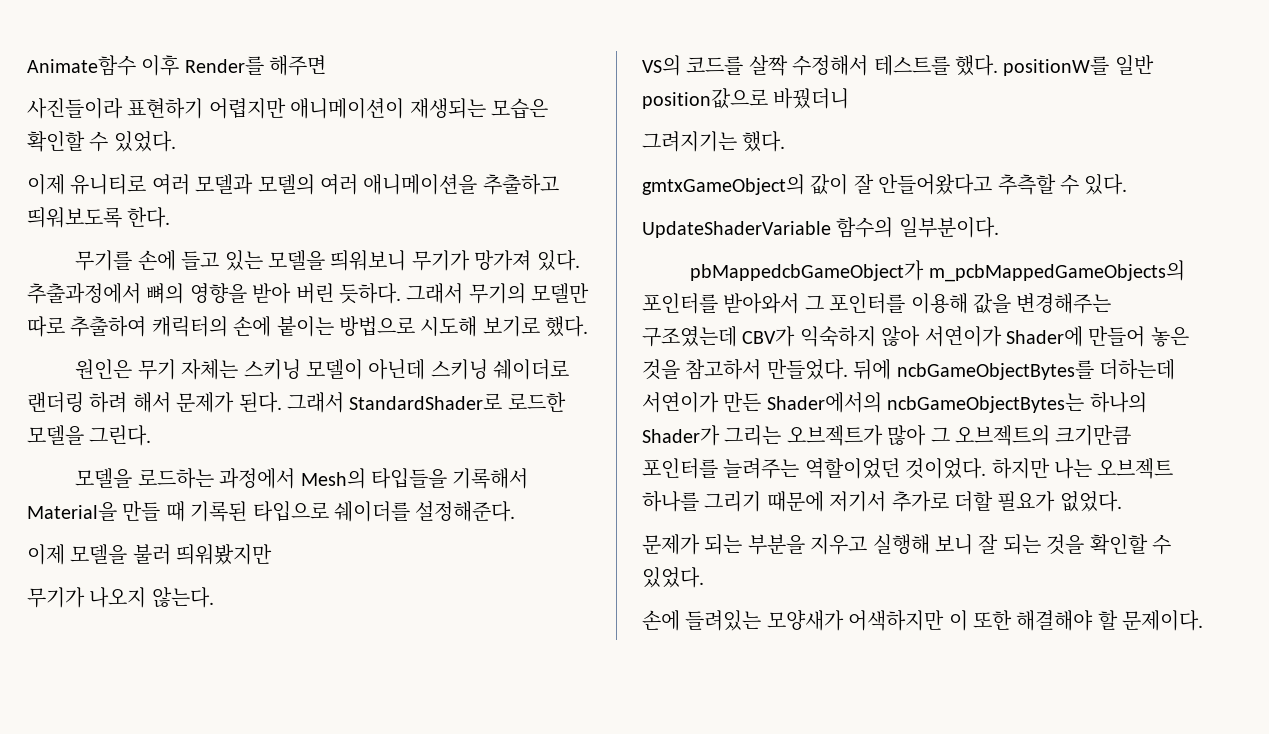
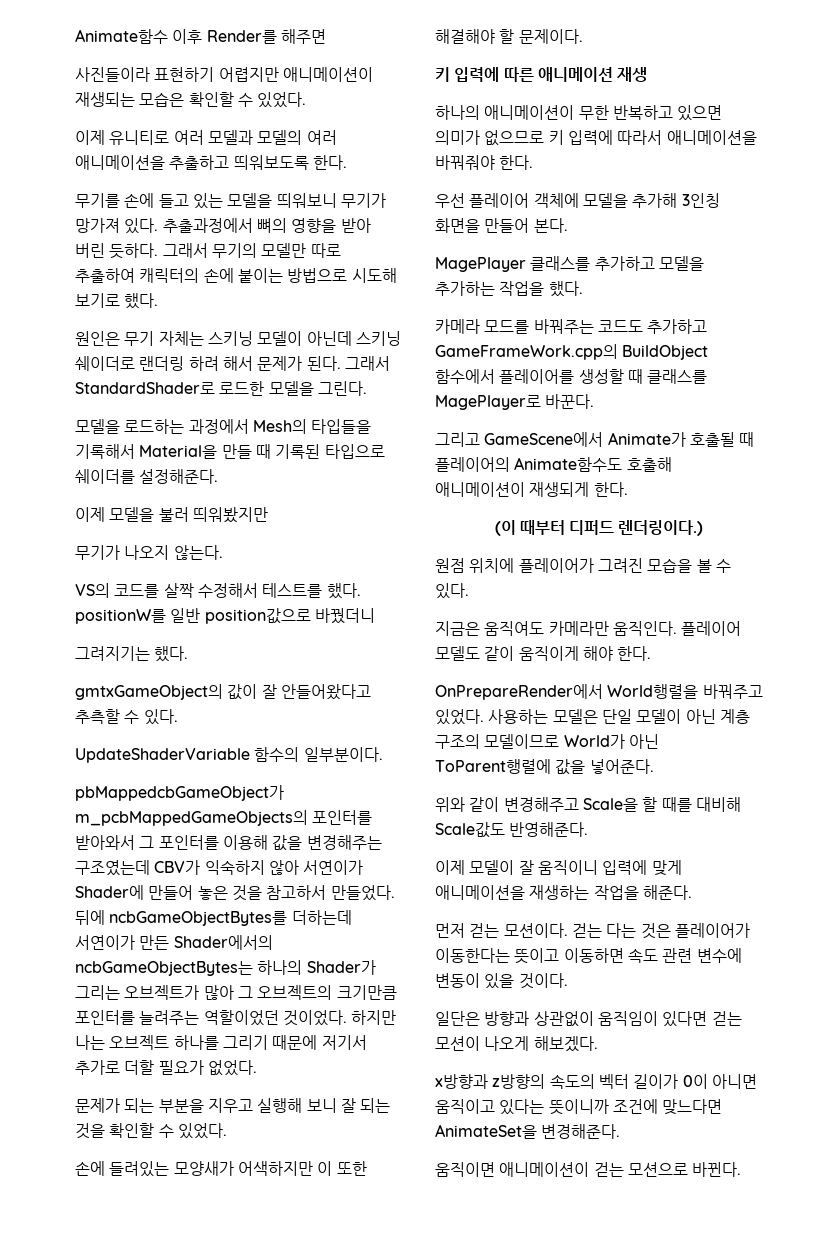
(1204, 620) none -> [435,67,648,82] [435,105,723,121] [435,130,757,146] [435,155,534,170] [435,193,720,208] [435,218,568,233] [435,256,704,272] [435,281,583,297] [435,319,708,334] [435,344,709,360] [435,369,708,384] [435,394,595,410] [435,432,755,447] [435,457,672,472] [435,482,628,497] [494,520,704,536] [435,558,731,573] [435,583,469,599] [435,621,742,636] [435,646,652,661] [435,684,763,700] [435,709,750,725] [435,734,659,749] [435,759,654,775] [435,797,741,812] [435,822,589,838] [435,860,682,876] [435,885,692,900] [435,923,750,939] [435,948,742,964] [435,973,568,989] [435,1011,742,1027] [435,1036,598,1052] [435,1074,757,1089] [435,1099,723,1115] [435,1124,621,1139] [435,1162,742,1177] // 키 입력에 따른 애니메이션 재생 // 하나의 애니메이션이 무한 반복하고 있으면 의미가 없으므로 키 입력에 따라서 애니메이션을 바꿔줘야 한다. // 우선 플레이어 객체에 모델을 추가해 3인칭 화면을 만들어 본다. // MagePlayer 클래스를 추가하고 모델을 추가하는 작업을 했다. // 카메라 모드를 바꿔주는 코드도 추가하고 GameFrameWork.cpp의 BuildObject 함수에서 플레이어를 생성할 때 클래스를 MagePlayer로 바꾼다. // 그리고 GameScene에서 Animate가 호출될 때 플레이어의 Animate함수도 호출해 애니메이션이 재생되게 한다. // (이 때부터 디퍼드 렌더링이다.) // 원점 위치에 플레이어가 그려진 모습을 볼 수 있다. // 지금은 움직여도 카메라만 움직인다. 플레이어 모델도 같이 움직이게 해야 한다. // OnPrepareRender에서 World행렬을 바꿔주고 있었다. 사용하는 모델은 단일 모델이 아닌 계층 구조의 모델이므로 World가 아닌 ToParent행렬에 값을 넣어준다. // 위와 같이 변경해주고 Scale을 할 때를 대비해 Scale값도 반영해준다. // 이제 모델이 잘 움직이니 입력에 맞게 애니메이션을 재생하는 작업을 해준다. // 먼저 걷는 모션이다. 걷는 다는 것은 플레이어가 이동한다는 뜻이고 이동하면 속도 관련 변수에 변동이 있을 것이다. // 일단은 방향과 상관없이 움직임이 있다면 걷는 모션이 나오게 해보겠다. // x방향과 z방향의 속도의 벡터 길이가 0이 아니면 움직이고 있다는 뜻이니까 조건에 맞느다면 AnimateSet을 변경해준다. // 움직이면 애니메이션이 걷는 모션으로 바뀐다.

